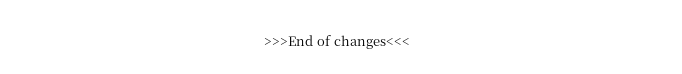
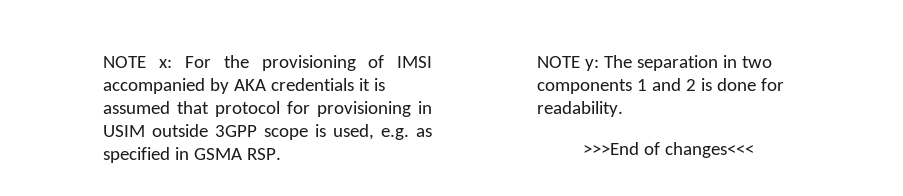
(264, 40) none -> [103,55,433,71] [103,78,386,94] [103,101,432,117] [103,124,432,140] [103,147,282,163] [537,55,773,71] [537,78,785,94] [537,101,624,117] NOTE x: For the provisioning of IMSI accompanied by AKA credentials it is assumed that protocol for provisioning in USIM outside 3GPP scope is used, e.g. as specified in GSMA RSP. // NOTE y: The separation in two components 1 and 2 is done for readability. //

